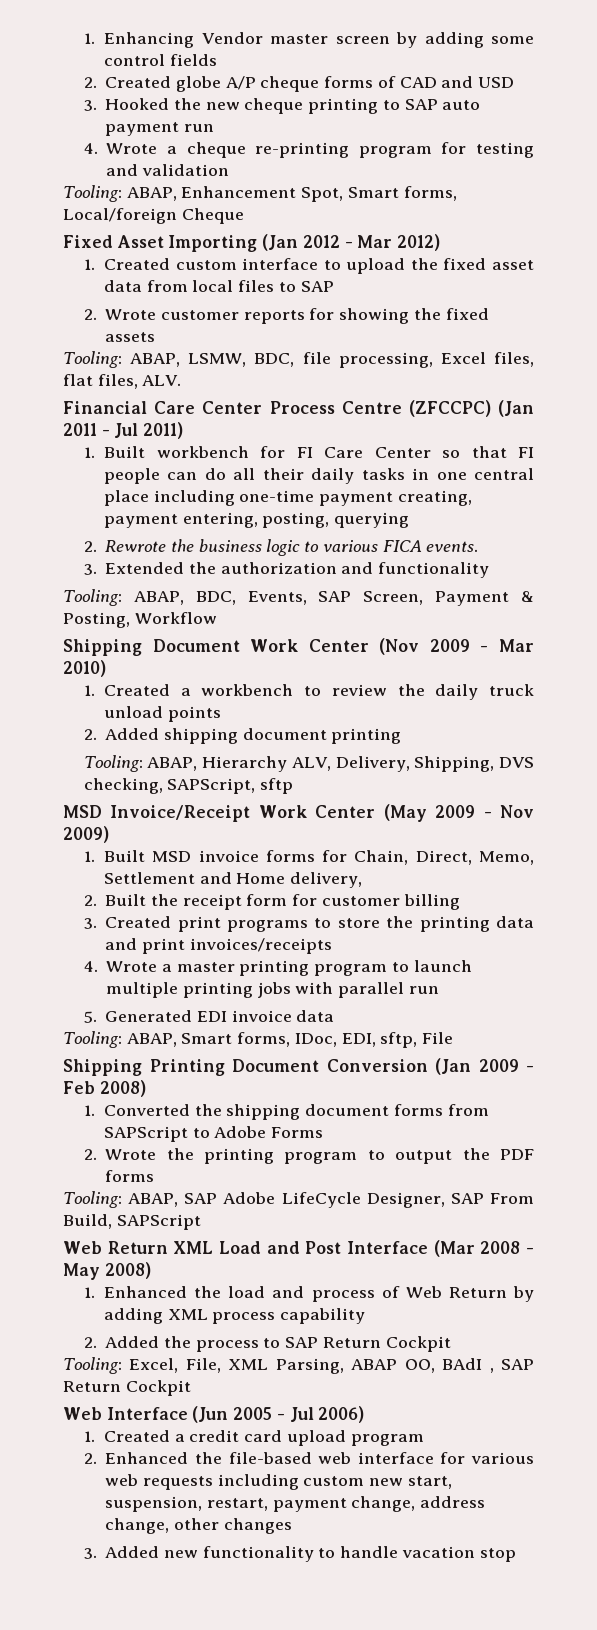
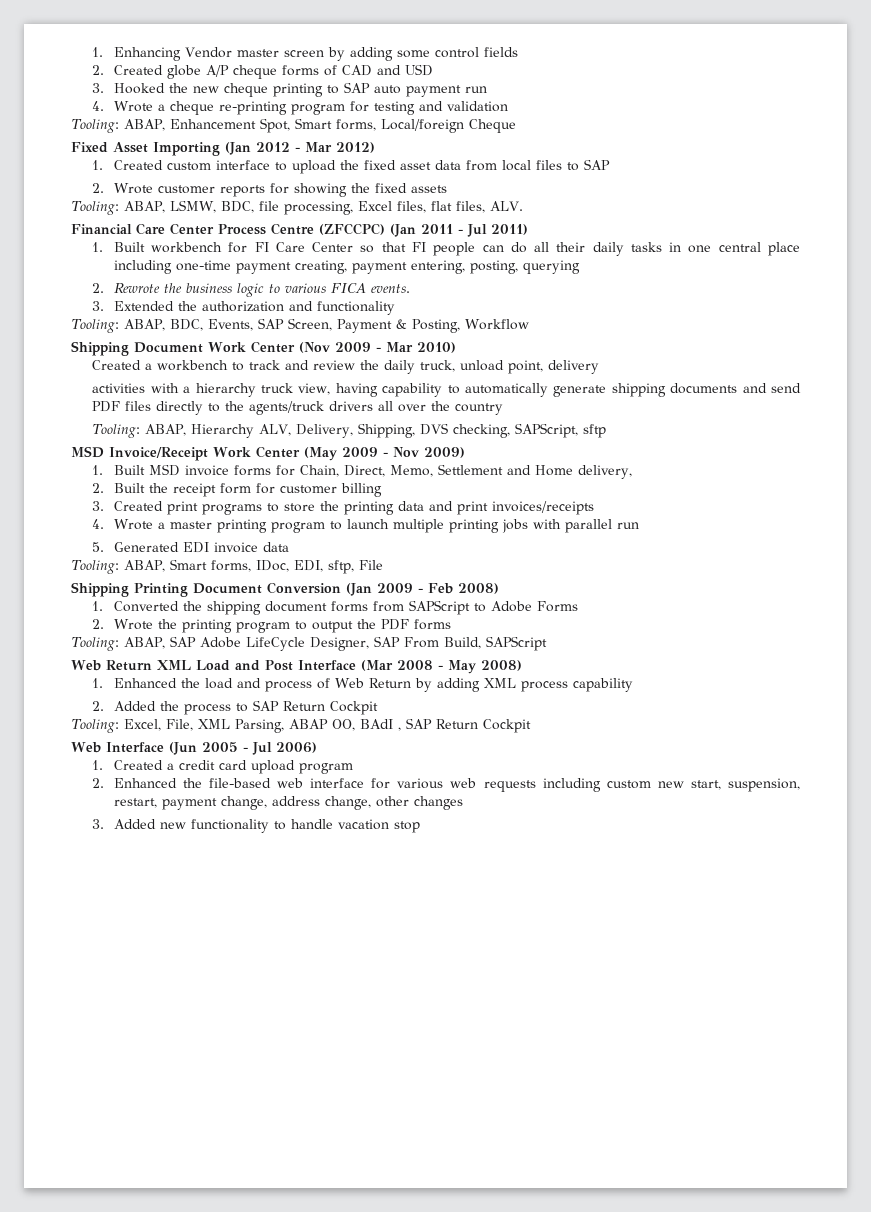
[83,685,95,696] 1. -> (456, 347) none
(322, 691) none -> [249,360,310,370] track and
[488,684,534,696] [104,706,221,722] [83,728,402,744] truck unload points // 2. Added shipping document printing -> [420,360,600,374] [92,383,801,397] [92,401,504,415] truck, unload point, delivery // activities with a hierarchy truck view, having capability to automatically generate shipping documents and send PDF files directly to the agents/truck drivers all over the country

